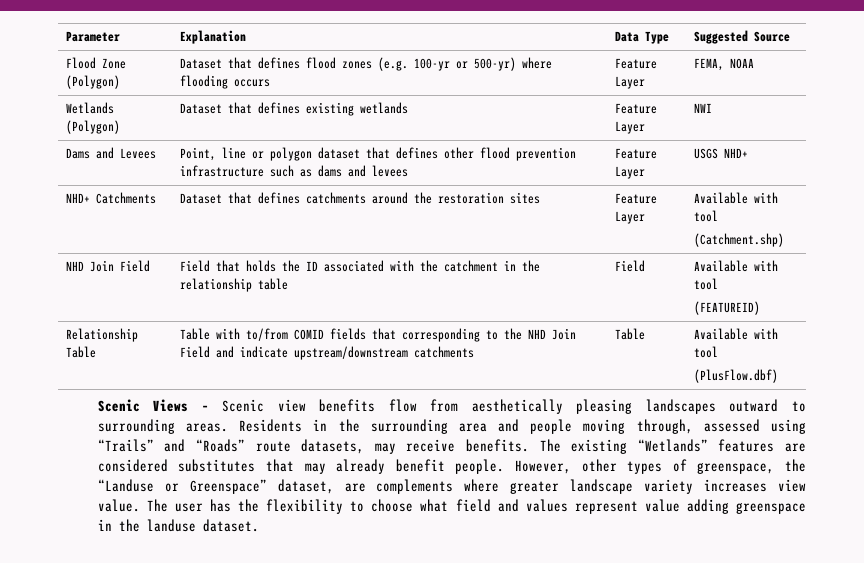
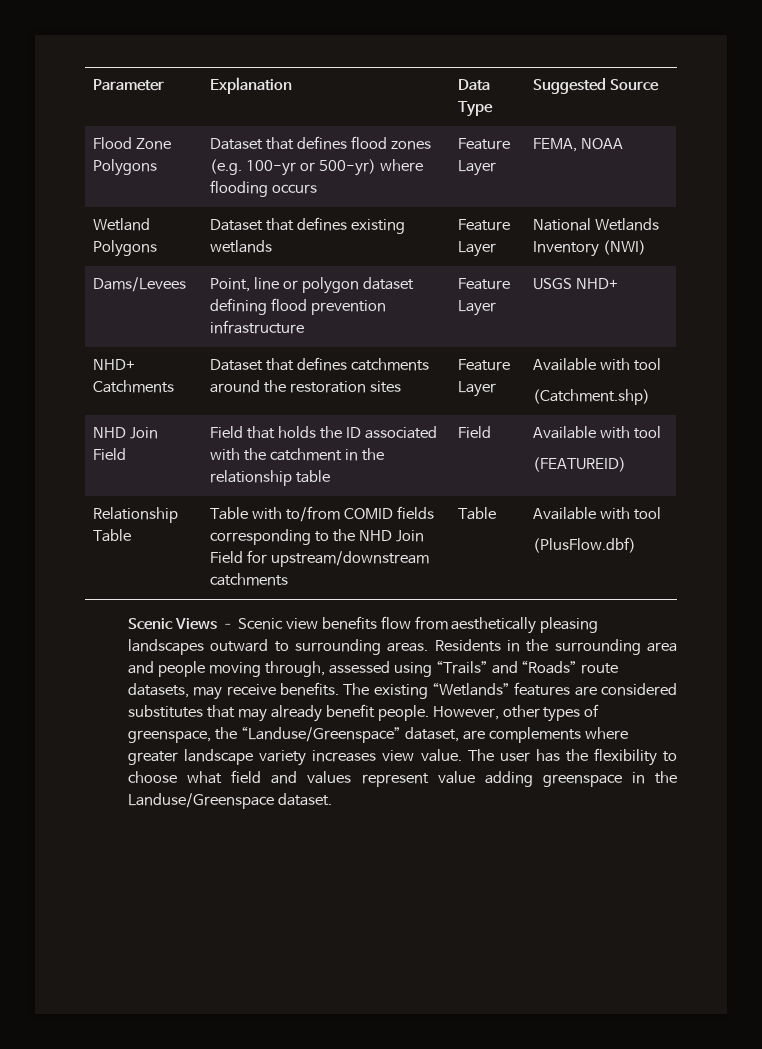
[66,75,121,89] (Polygon) -> [93,159,158,176] Polygons
[66,102,115,114] [66,120,121,134] Wetlands (Polygon) -> [93,218,151,231] [93,240,158,257] Wetland Polygons
[694,103,713,113] [66,147,157,159] NWI // Dams and Levees -> [533,218,660,231] [533,240,647,257] [93,277,187,292] National Wetlands Inventory (NWI) // Dams/Levees
[366,147,475,159] that defines other -> [210,298,268,315] defining
[270,165,409,177] such as dams and levees -> (305, 327) none
[372,328,397,340] that -> (435, 512) none
[216,346,289,358] and indicate -> [247,550,268,564] for
[97,479,267,494] “Landuse or Greenspace” -> [240,726,401,743] “Landuse/Greenspace”
[146,519,196,532] landuse -> [128,793,275,809] Landuse/Greenspace

